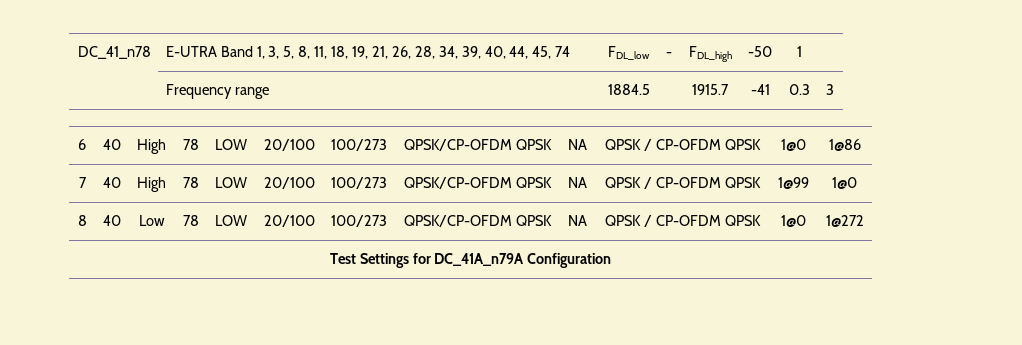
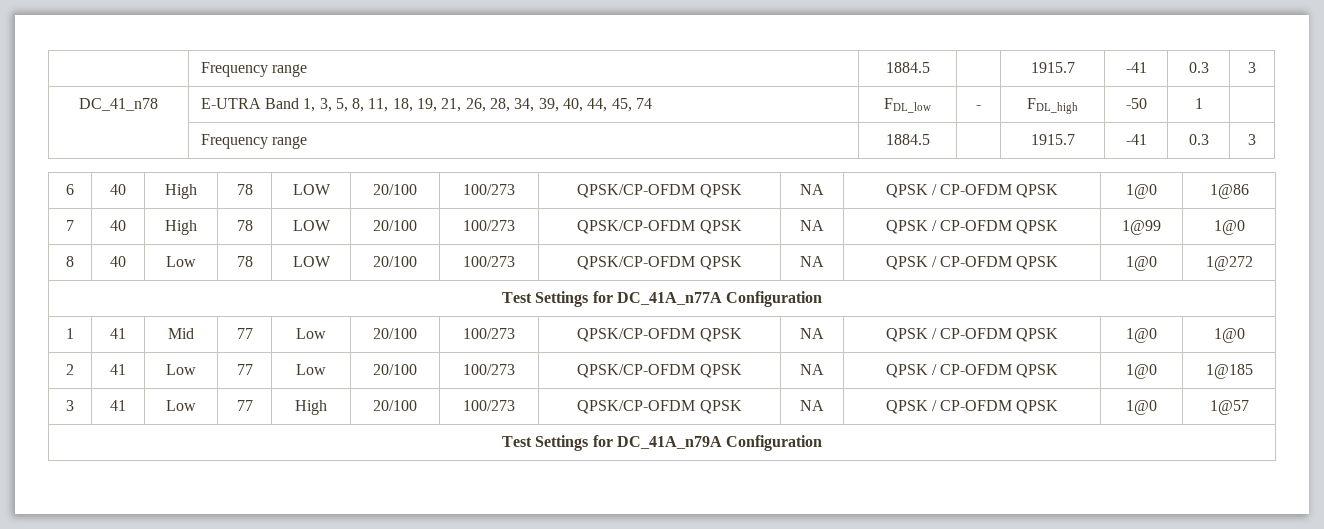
(77, 52) none -> [200,62,307,77] [885,62,930,73] [1030,62,1075,73] [1125,62,1147,73] [1188,62,1209,73] [1248,62,1256,73] | Frequency range | 1884.5 | | 1915.7 | -41 | 0.3 | 3 //
(864, 221) none -> [501,291,823,307] [66,328,74,339] [110,328,126,339] [168,328,194,339] [236,328,253,339] [296,328,326,339] [373,328,417,339] [463,328,515,339] [577,328,742,342] [800,328,824,339] [885,328,1059,342] [1126,328,1157,343] [1213,328,1245,343] [66,364,74,375] [110,364,126,375] [166,364,196,375] [236,364,253,375] [296,364,326,375] [373,364,417,375] [463,364,515,375] [577,364,742,378] [800,364,824,375] [885,364,1059,378] [1126,364,1157,379] [1205,364,1253,379] [66,400,74,411] [110,400,126,411] [166,400,196,411] [236,400,253,411] [295,400,327,415] [373,400,417,411] [463,400,515,411] [577,400,742,414] [800,400,824,411] [885,400,1059,414] [1126,400,1157,415] [1209,400,1249,415] // Test Settings for DC_41A_n77A Configuration // 1 | 41 | Mid | 77 | Low | 20/100 | 100/273 | QPSK/CP-OFDM QPSK | NA | QPSK / CP-OFDM QPSK | 1@0 | 1@0 // 2 | 41 | Low | 77 | Low | 20/100 | 100/273 | QPSK/CP-OFDM QPSK | NA | QPSK / CP-OFDM QPSK | 1@0 | 1@185 // 3 | 41 | Low | 77 | High | 20/100 | 100/273 | QPSK/CP-OFDM QPSK | NA | QPSK / CP-OFDM QPSK | 1@0 | 1@57

